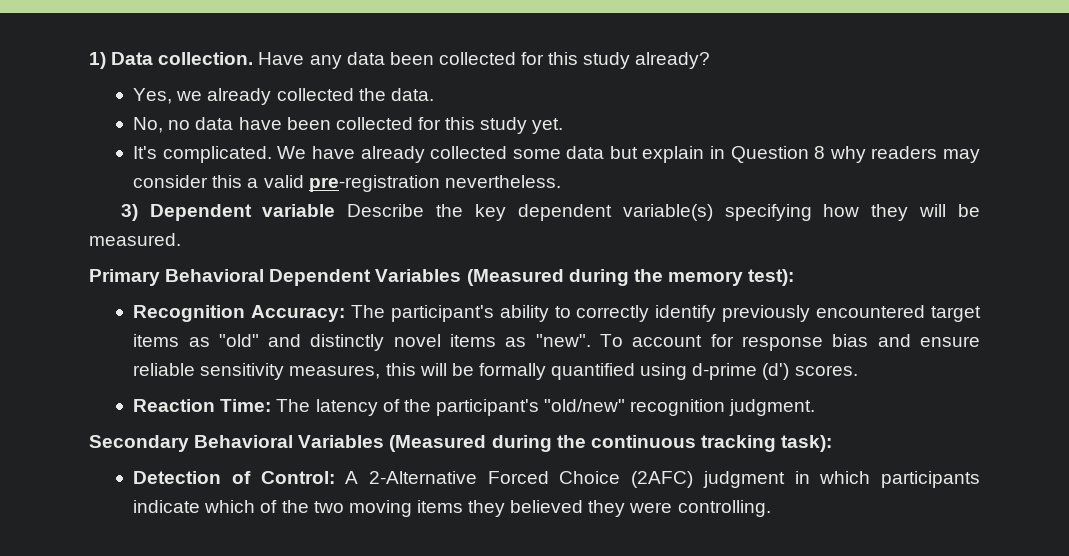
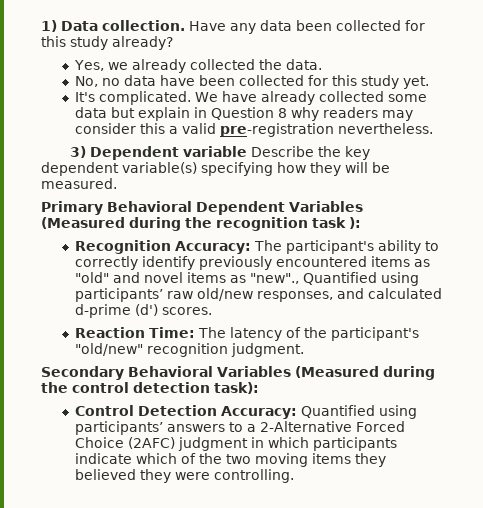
[667,269,795,286] memory test): -> [216,217,361,231] recognition task ):
[930,306,981,322] target -> (367, 261) none
[310,334,385,351] distinctly -> (140, 277) none
[535,334,980,351] [133,363,688,380] "new". To account for response bias and ensure reliable sensitivity measures, this will be formally quantified using -> [249,272,419,286] [74,288,442,302] "new"., Quantified using participants’ raw old/new responses, and calculated
[590,435,776,452] continuous tracking -> [72,382,210,393] control detection
[133,471,359,484] Detection of Control: A -> [74,405,417,419] [74,421,256,435] Control Detection Accuracy: Quantified using participants’ answers to a

